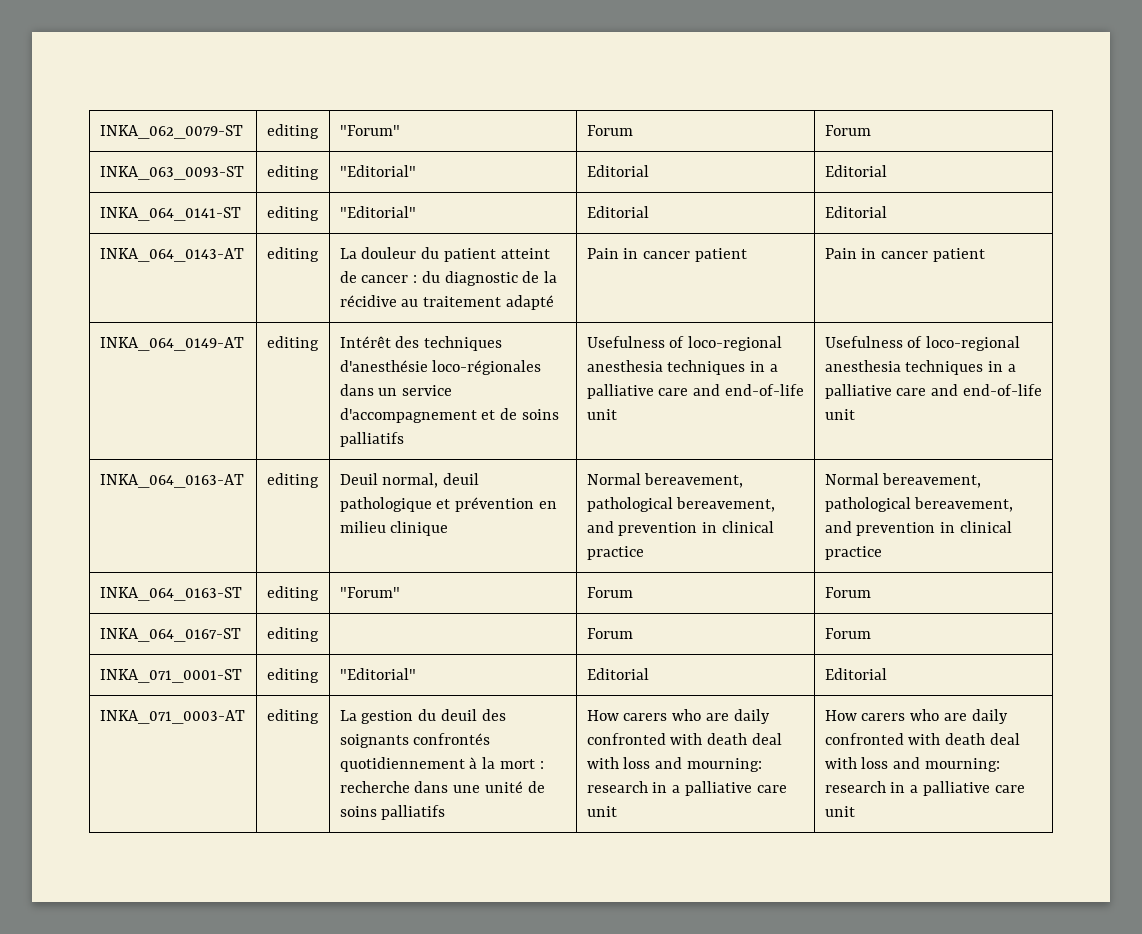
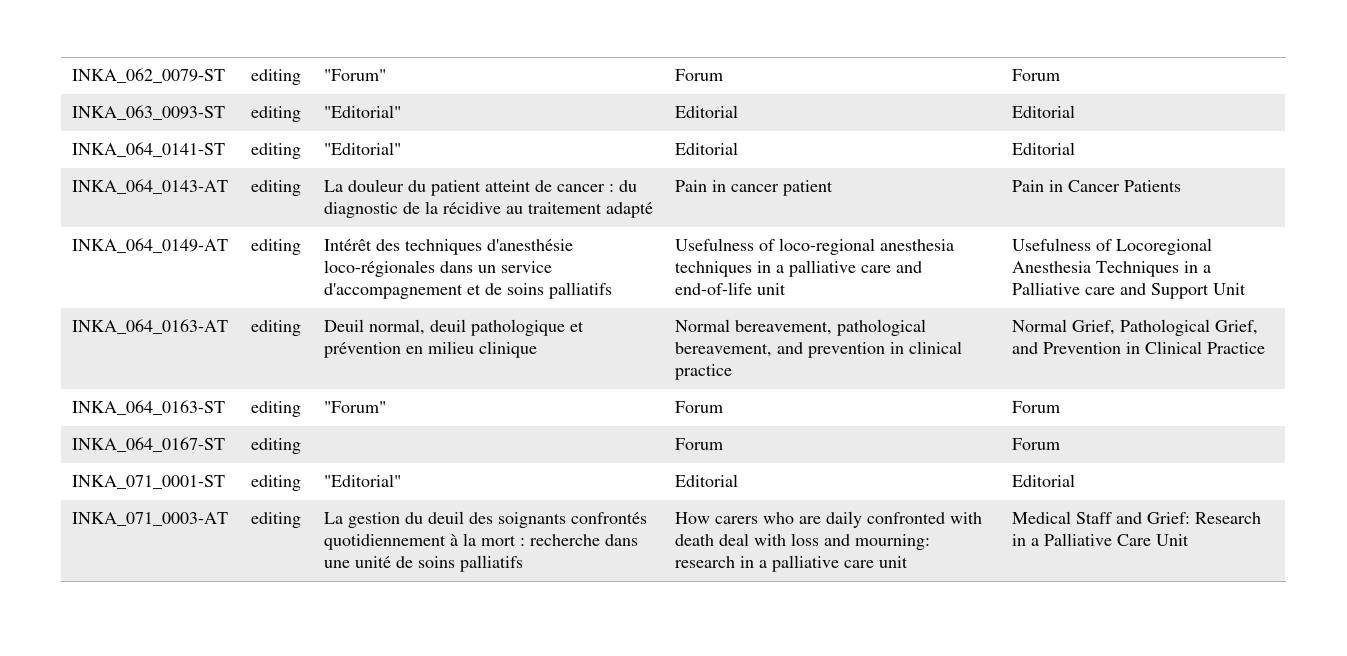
[881,248,985,262] cancer patient -> [1068,180,1182,192] Cancer Patients
[926,336,1021,351] [824,360,1016,375] [824,384,1042,399] [824,409,855,420] loco-regional anesthesia techniques in a palliative care and end-of-life unit -> [1116,238,1213,255] [1012,261,1212,277] [1012,282,1247,299] Locoregional Anesthesia Techniques in a Palliative care and Support Unit
[882,473,982,488] [824,497,1014,512] [824,521,1012,536] [824,546,882,560] bereavement, pathological bereavement, and prevention in clinical practice -> [1072,319,1259,336] [1012,341,1266,354] Grief, Pathological Grief, and Prevention in Clinical Practice
[824,709,1008,724] [824,733,1020,745] [824,757,1000,772] [824,781,1025,796] [824,806,855,817] How carers who are daily confronted with death deal with loss and mourning: research in a palliative care unit -> [1012,511,1262,524] [1012,533,1190,546] Medical Staff and Grief: Research in a Palliative Care Unit

